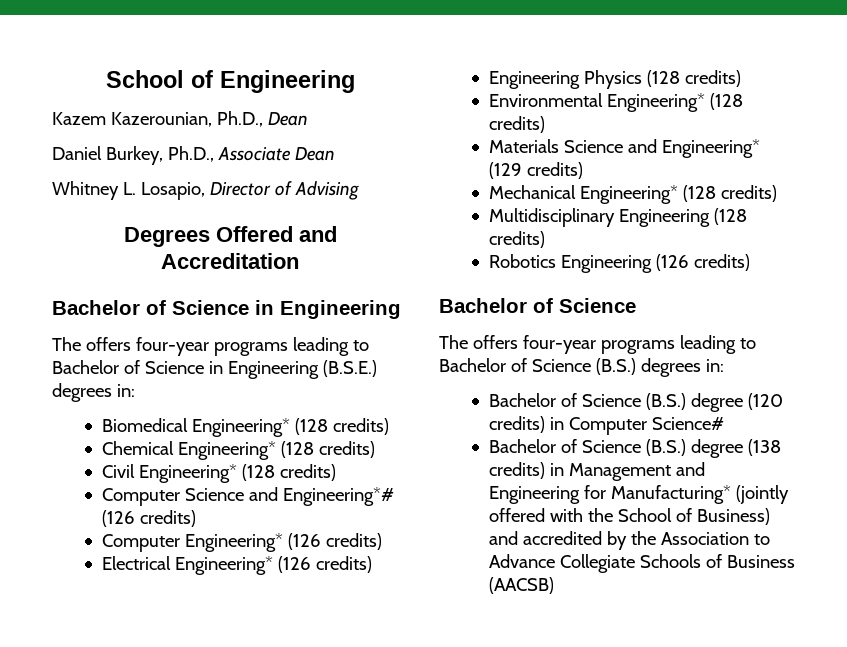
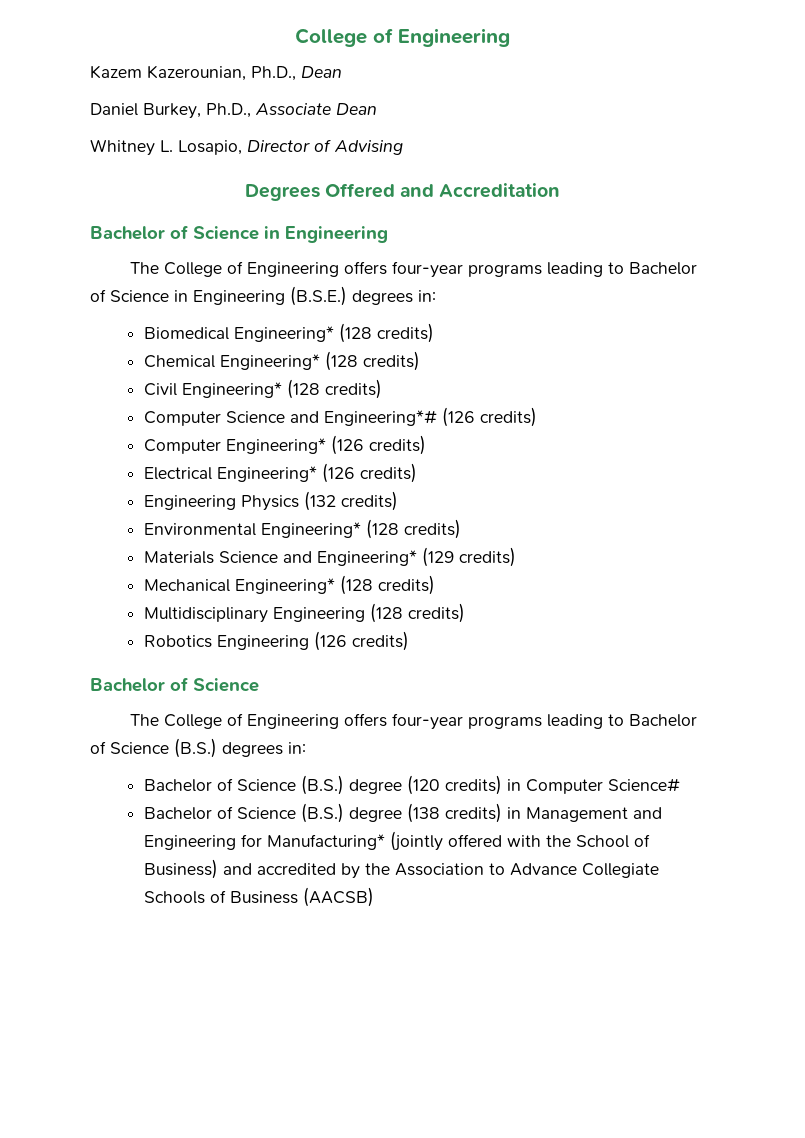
[105,70,184,88] School -> [295,28,367,47] College
(81, 344) none -> [163,261,339,277] College of Engineering
[646,70,680,87] (128 -> [304,491,337,511] (132
(468, 342) none -> [163,713,339,729] College of Engineering

